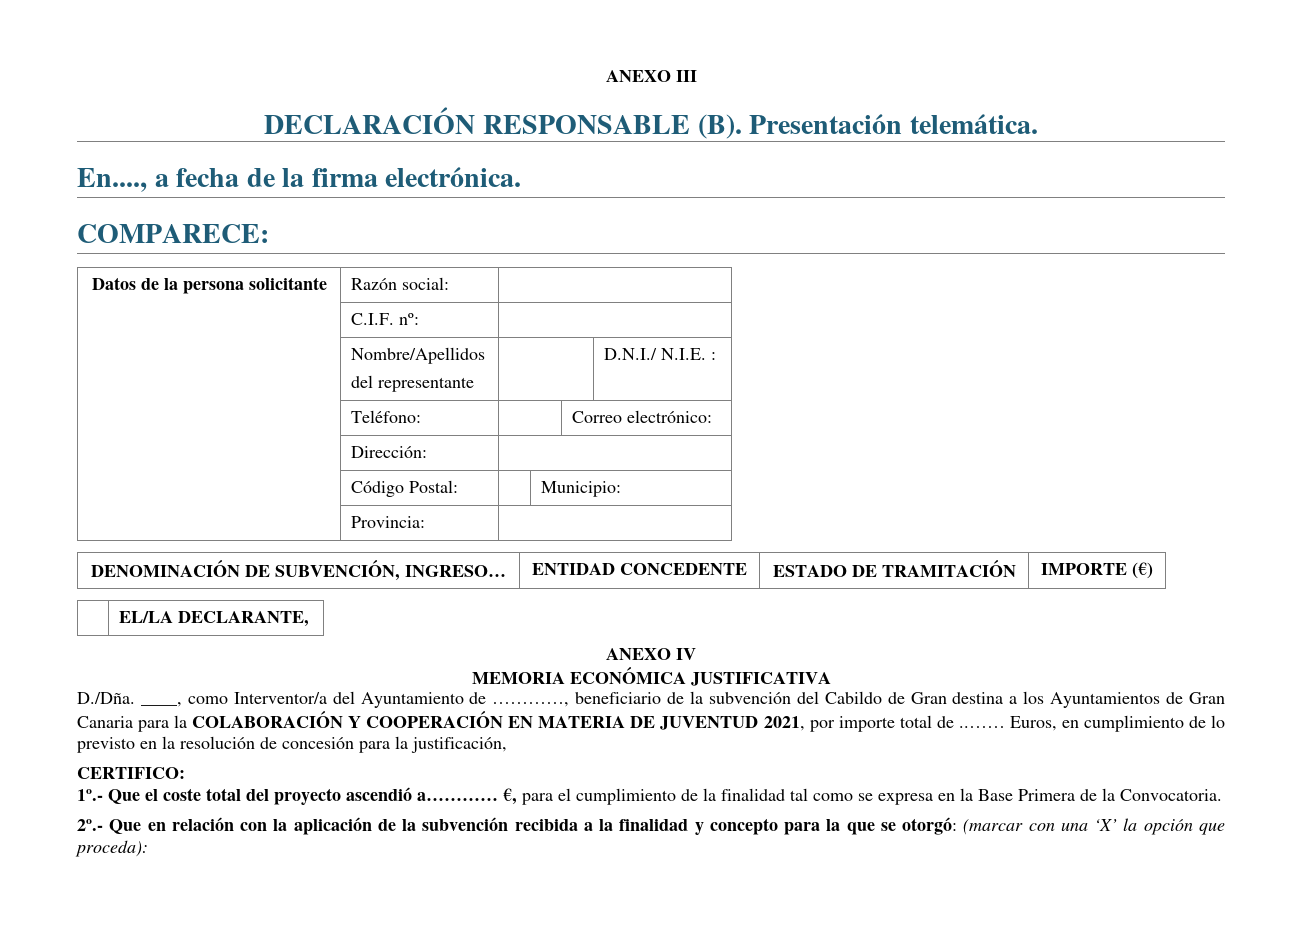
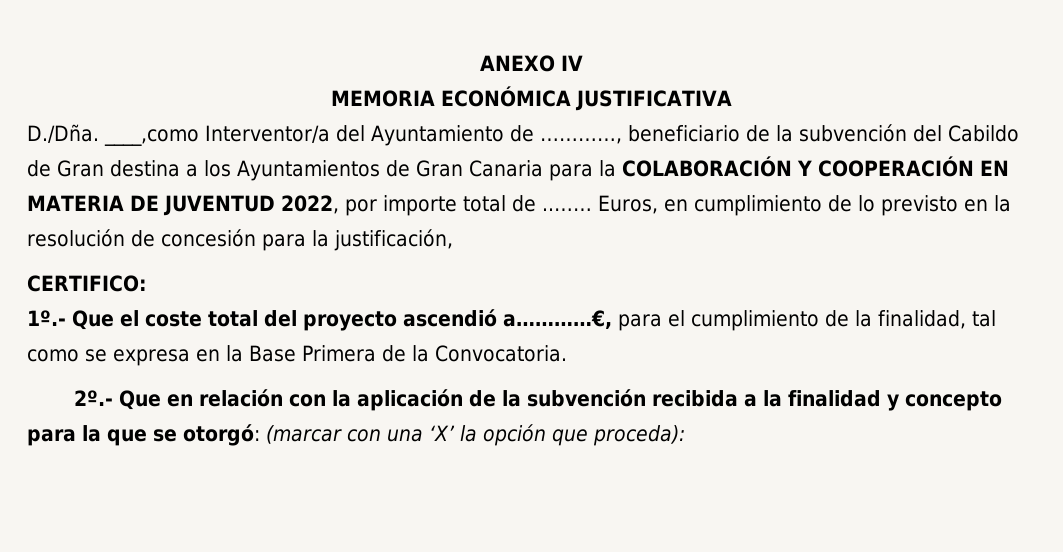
[605,70,697,82] [264,107,1038,139] [77,167,522,192] [77,224,269,243] [91,277,327,294] [351,277,450,290] [351,313,420,325] [351,347,486,364] [351,375,475,392] [604,348,717,360] [351,410,422,423] [572,410,713,423] [351,446,428,458] [351,480,459,497] [541,481,622,497] [351,516,426,528] [91,560,506,581] [532,563,747,575] [772,560,1016,577] [1041,562,1153,579] [119,611,310,627] [606,648,671,660] ANEXO III // DECLARACIÓN RESPONSABLE (B). Presentación telemática. // En...., a fecha de la firma electrónica. // COMPARECE: // Datos de la persona solicitante | Razón social: | // | C.I.F. nº: | // | Nombre/Apellidos // del representante | | D.N.I./ N.I.E. : // | Teléfono: | | Correo electrónico: // | Dirección: | // | Código Postal: | | Municipio: // | Provincia: | // DENOMINACIÓN DE SUBVENCIÓN, INGRESO… | ENTIDAD CONCEDENTE | ESTADO DE TRAMITACIÓN | IMPORTE (€) // | EL/LA DECLARANTE, // ANEXO -> [480,55,556,72] ANEXO
[140,696,228,707] ____, como -> [104,129,199,146] ____,como
[763,716,805,731] 2021, -> [280,195,339,214] 2022,
[417,788,517,805] a………… €, -> [503,310,612,329] a…………€,
[721,788,785,801] finalidad -> [878,310,966,329] finalidad,

